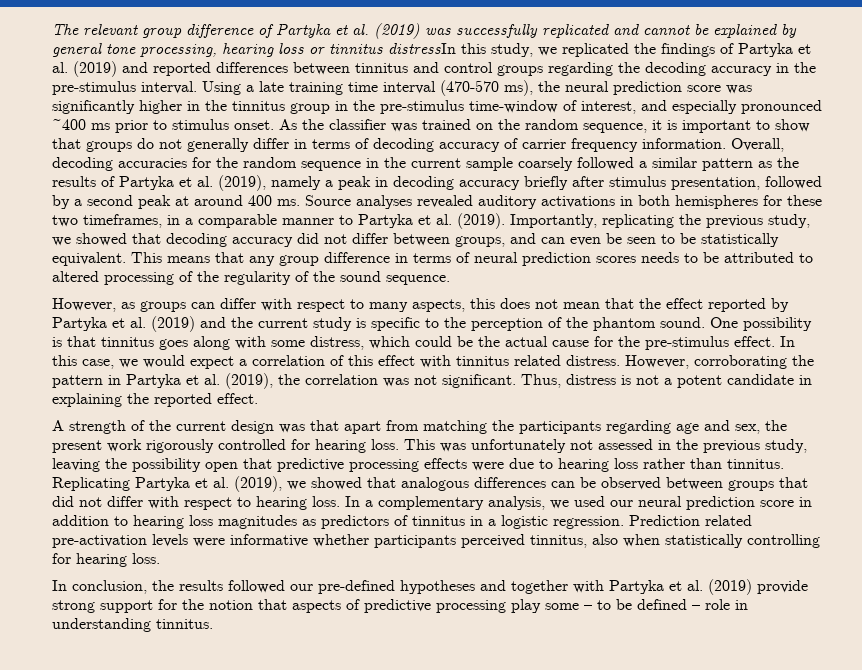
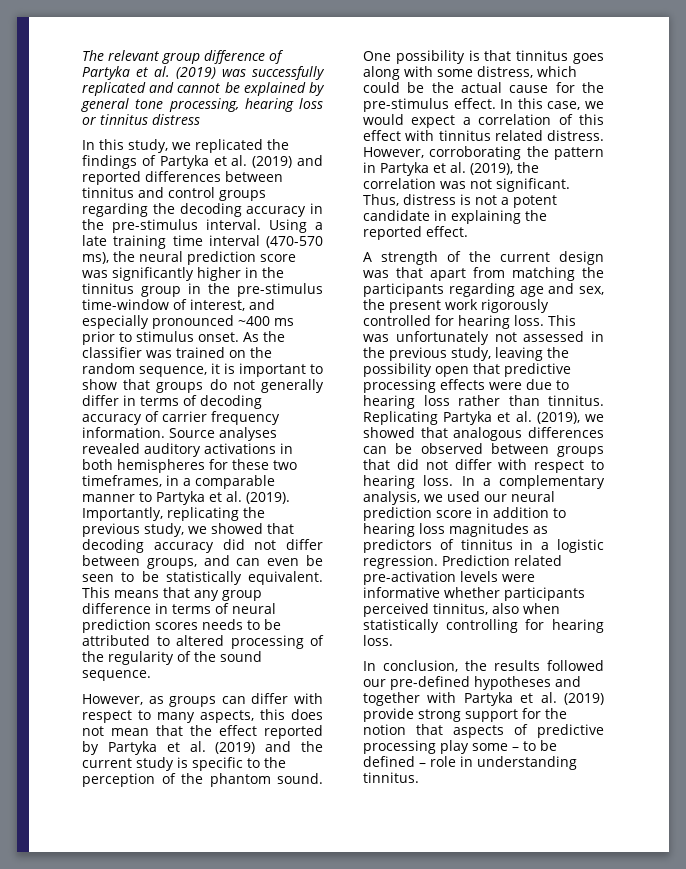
[388,43,456,54] distressIn -> [152,114,200,125] [82,140,95,150] distress // In
[731,138,784,152] [52,157,799,171] [52,175,822,191] [52,195,300,209] Overall, decoding accuracies for the random sequence in the current sample coarsely followed a similar pattern as the results of Partyka et al. (2019), namely a peak in decoding accuracy briefly after stimulus presentation, followed by a second peak at around 400 ms. -> (165, 432) none

